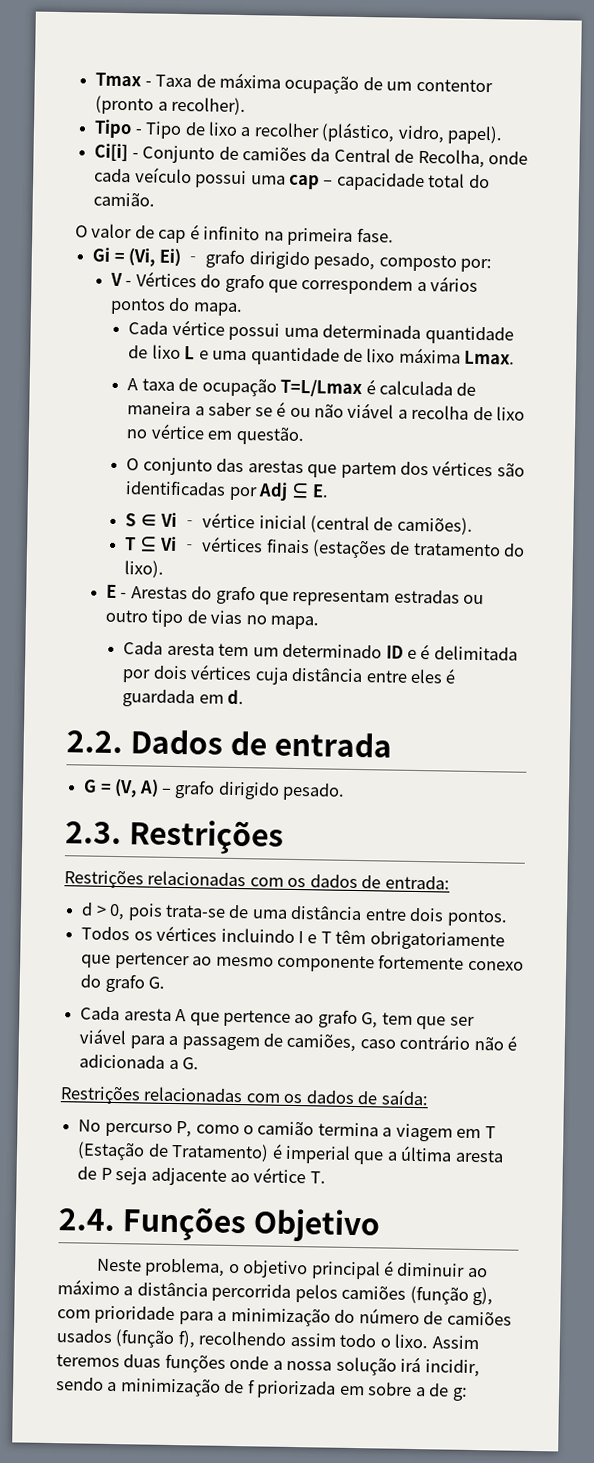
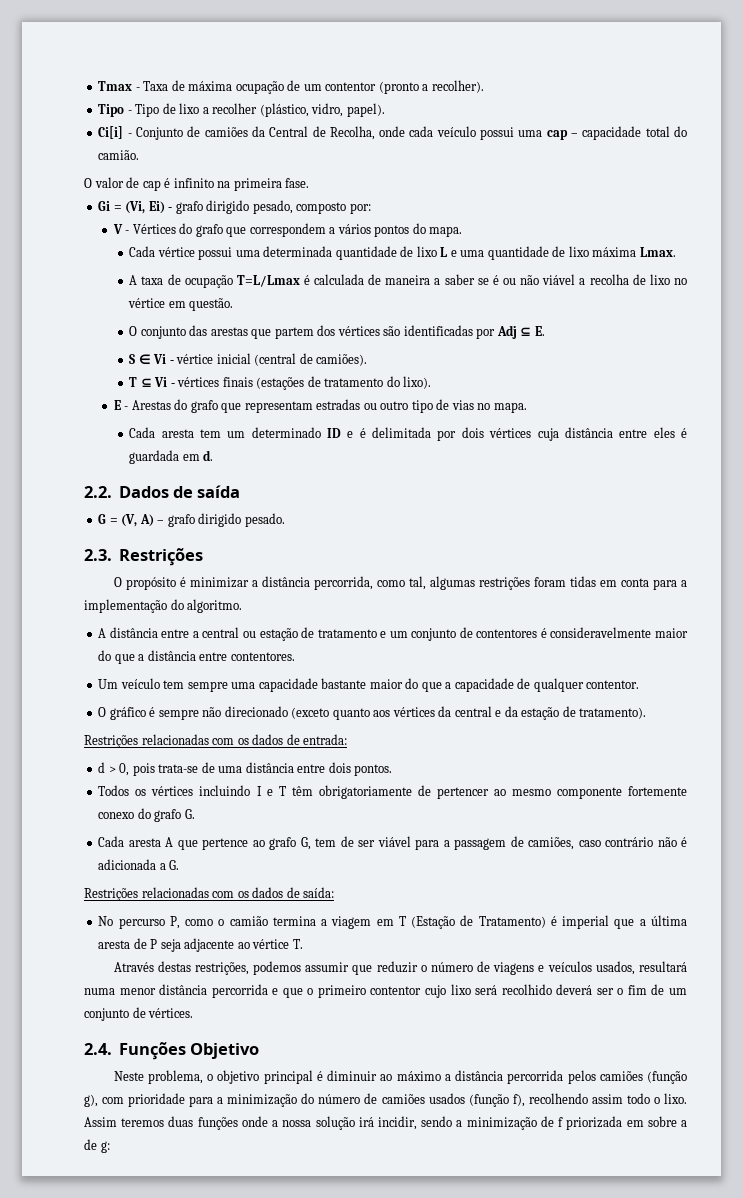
[274,731,393,758] entrada -> [197,485,241,498] saída
(285, 837) none -> [113,576,688,590] [84,599,243,613] [98,627,688,641] [98,650,295,664] [98,678,640,692] [98,706,647,720] // O propósito é minimizar a distância percorrida, como tal, algumas restrições foram tidas em conta para a implementação do algoritmo. // A distância entre a central ou estação de tratamento e um conjunto de contentores é consideravelmente maior do que a distância entre contentores. // Um veículo tem sempre uma capacidade bastante maior do que a capacidade de qualquer contentor. // O gráfico é sempre não direcionado (exceto quanto aos vértices da central e da estação de tratamento).
[81,954,112,968] que -> [417,785,431,796] de
[416,1016,447,1030] que -> [340,836,354,847] de
(326, 1177) none -> [113,961,687,975] [84,984,687,998] [84,1007,194,1021] // Através destas restrições, podemos assumir que reduzir o número de viagens e veículos usados, resultará numa menor distância percorrida e que o primeiro contentor cujo lixo será recolhido deverá ser o fim de um conjunto de vértices.

